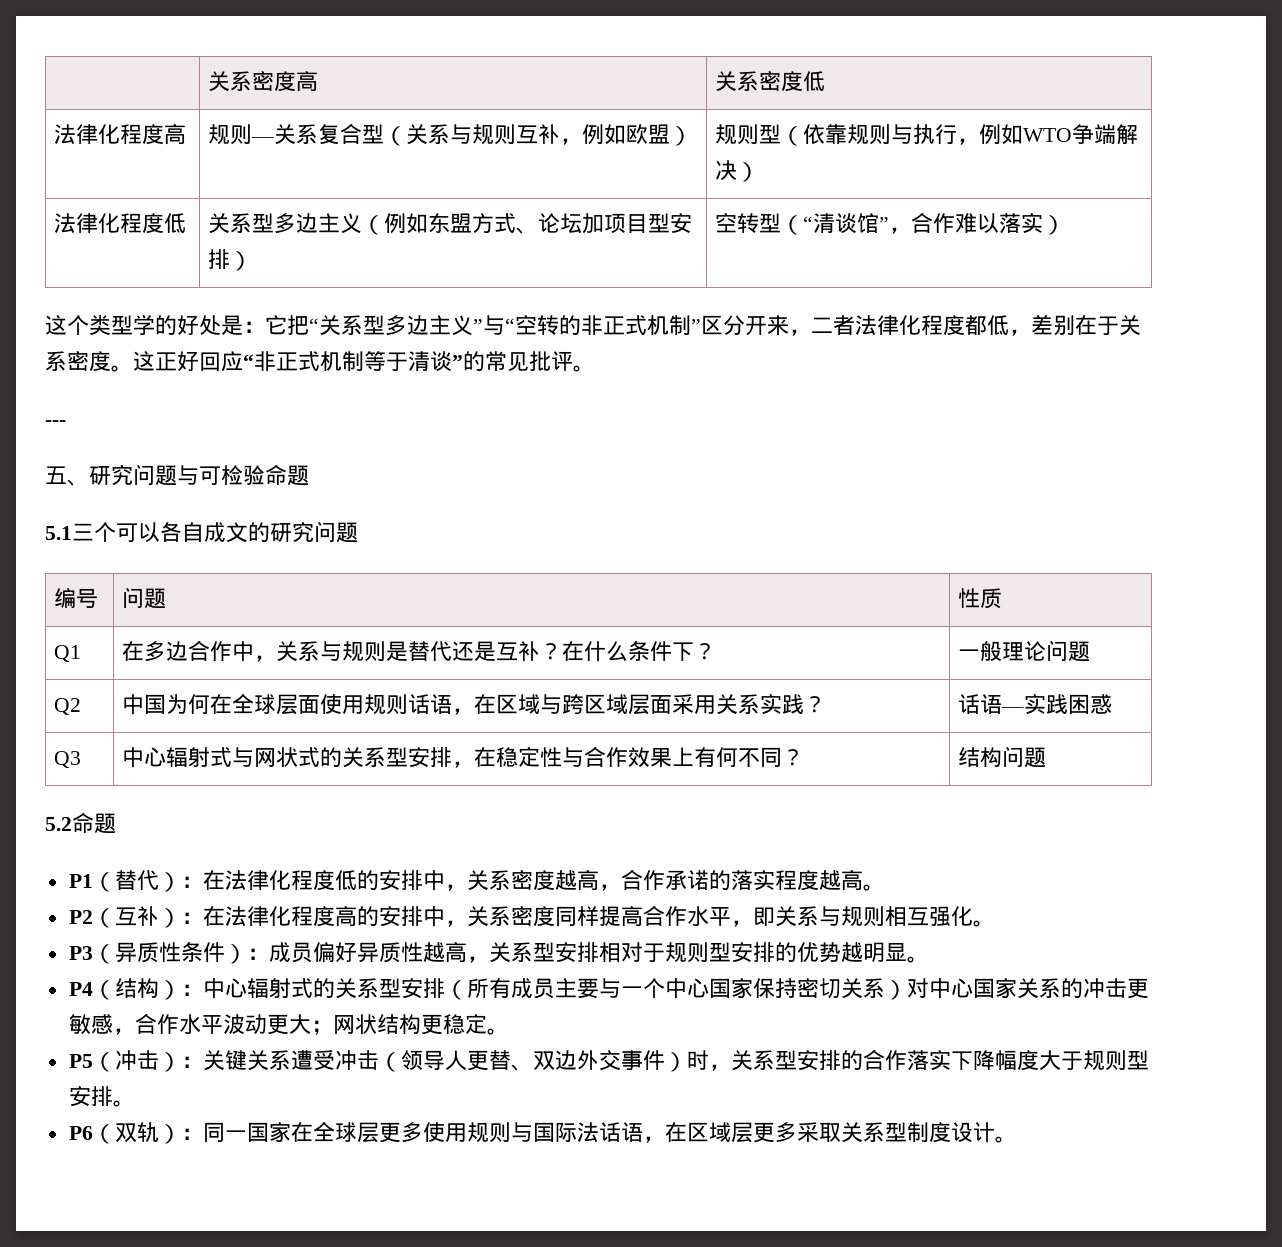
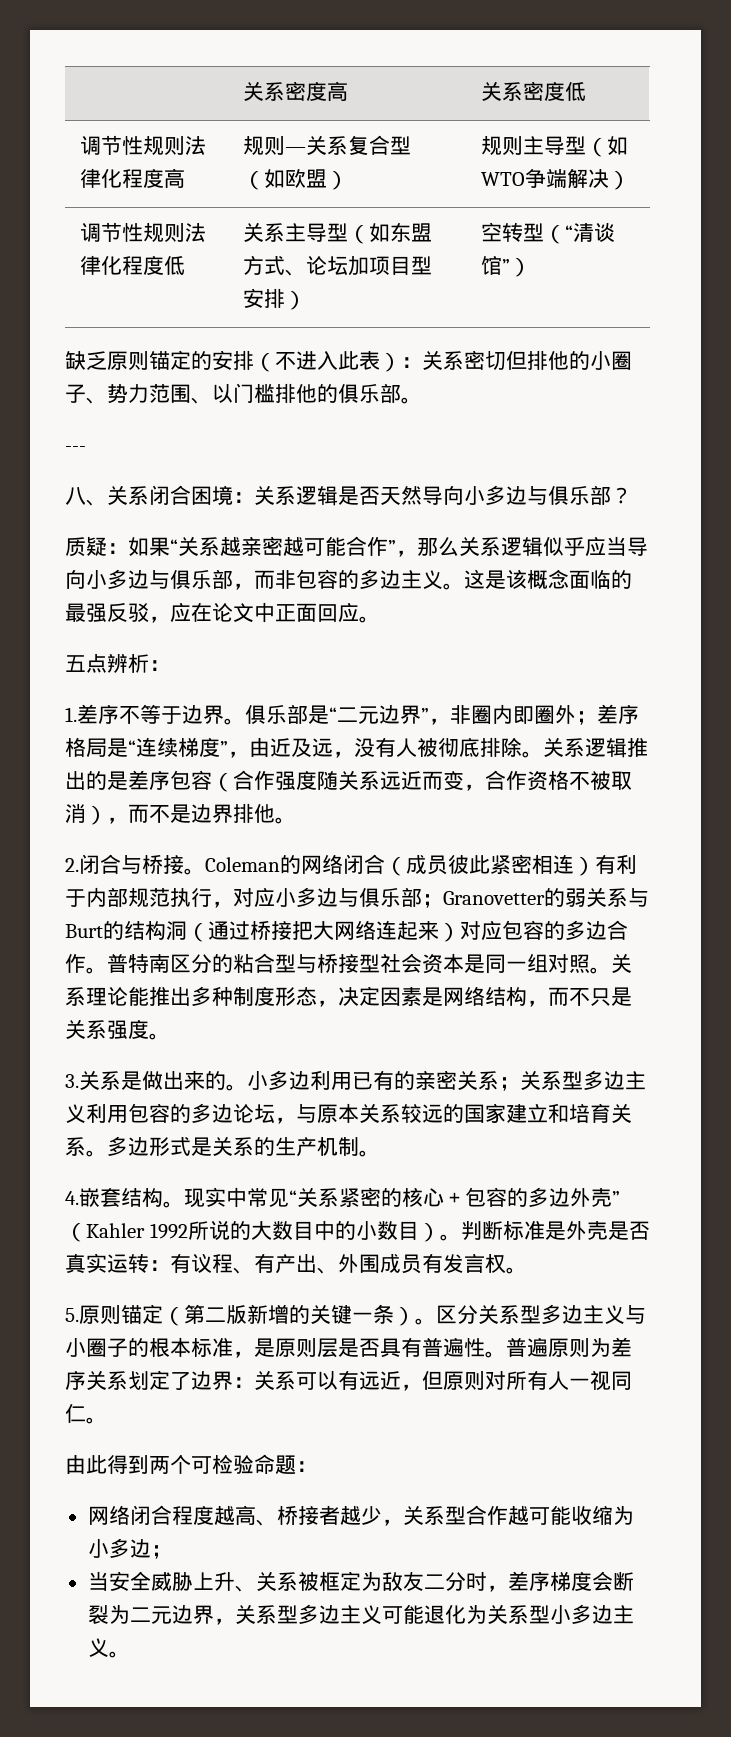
(825, 81) none -> [80,135,186,155] 调节性规则
[405,124,604,145] 关系与规则互补，例 -> (265, 180) none
[758,124,1001,146] 型（依靠规则与执行，例 -> [523,136,608,157] 主导型（
(759, 172) none -> [80,222,186,242] 调节性规则
[251,213,406,235] 型多边主义（例 -> [285,223,370,244] 主导型（
[888,212,1065,235] [45,314,1141,336] [45,351,595,372] [45,420,66,426] [45,464,309,486] [45,521,358,543] [53,588,98,609] [121,587,166,609] [957,588,1002,609] [53,645,81,662] [121,640,716,662] [957,640,1090,662] [53,698,81,715] [121,694,826,715] [957,694,1112,715] [53,751,81,768] [121,746,804,768] [957,746,1046,768] [45,812,116,834] [68,869,885,892] [68,905,995,928] [68,942,929,964] [68,978,1149,1000] [68,1013,509,1035] [68,1049,1149,1072] [68,1086,135,1107] [68,1122,995,1144] ，合作难以落实） // 这个类型学的好处是：它把“关系型多边主义”与“空转的非正式机制”区分开来，二者法律化程度都低，差别在于关系密度。这正好回应“非正式机制等于清谈”的常见批评。 // --- // 五、研究问题与可检验命题 // 5.1三个可以各自成文的研究问题 // 编号 | 问题 | 性质 // Q1 | 在多边合作中，关系与规则是替代还是互补？在什么条件下？ | 一般理论问题 // Q2 | 中国为何在全球层面使用规则话语，在区域与跨区域层面采用关系实践？ | 话语—实践困惑 // Q3 | 中心辐射式与网状式的关系型安排，在稳定性与合作效果上有何不同？ | 结构问题 // 5.2命题 // P1（替代）：在法律化程度低的安排中，关系密度越高，合作承诺的落实程度越高。 // P2（互补）：在法律化程度高的安排中，关系密度同样提高合作水平，即关系与规则相互强化。 // P3（异质性条件）：成员偏好异质性越高，关系型安排相对于规则型安排的优势越明显。 // P4（结构）：中心辐射式的关系型安排（所有成员主要与一个中心国家保持密切关系）对中心国家关系的冲击更敏感，合作水平波动更大；网状结构更稳定。 // P5（冲击）：关键关系遭受冲击（领导人更替、双边外交事件）时，关系型安排的合作落实下降幅度大于规则型安排。 // P6（双轨）：同一国家在全球层更多使用规则与国际法话语，在区域层更多采取关系型制度设计 -> [510,257,532,277] [65,350,632,372] [65,383,422,404] [65,446,86,452] [65,485,632,506] [65,536,648,557] [65,569,632,590] [65,602,380,623] [65,653,170,673] [65,704,639,725] [65,737,648,758] [65,770,632,792] [65,803,296,825] [65,854,637,876] [65,887,649,908] [65,920,628,942] [65,953,632,974] [65,986,632,1007] [65,1019,170,1040] [65,1070,646,1091] [65,1103,632,1124] [65,1136,380,1157] [65,1187,620,1208] [65,1220,650,1242] [65,1253,527,1274] [65,1304,646,1326] [65,1337,632,1358] [65,1370,632,1391] [65,1404,107,1424] [65,1454,317,1475] [87,1505,634,1526] [87,1538,172,1559] [87,1571,634,1592] [87,1604,634,1625] [87,1638,109,1657] ） // 缺乏原则锚定的安排（不进入此表）：关系密切但排他的小圈子、势力范围、以门槛排他的俱乐部。 // --- // 八、关系闭合困境：关系逻辑是否天然导向小多边与俱乐部？ // 质疑：如果“关系越亲密越可能合作”，那么关系逻辑似乎应当导向小多边与俱乐部，而非包容的多边主义。这是该概念面临的最强反驳，应在论文中正面回应。 // 五点辨析： // 1.差序不等于边界。俱乐部是“二元边界”，非圈内即圈外；差序格局是“连续梯度”，由近及远，没有人被彻底排除。关系逻辑推出的是差序包容（合作强度随关系远近而变，合作资格不被取消），而不是边界排他。 // 2.闭合与桥接。Coleman的网络闭合（成员彼此紧密相连）有利于内部规范执行，对应小多边与俱乐部；Granovetter的弱关系与Burt的结构洞（通过桥接把大网络连起来）对应包容的多边合作。普特南区分的粘合型与桥接型社会资本是同一组对照。关系理论能推出多种制度形态，决定因素是网络结构，而不只是关系强度。 // 3.关系是做出来的。小多边利用已有的亲密关系；关系型多边主义利用包容的多边论坛，与原本关系较远的国家建立和培育关系。多边形式是关系的生产机制。 // 4.嵌套结构。现实中常见“关系紧密的核心＋包容的多边外壳”（Kahler 1992所说的大数目中的小数目）。判断标准是外壳是否真实运转：有议程、有产出、外围成员有发言权。 // 5.原则锚定（第二版新增的关键一条）。区分关系型多边主义与小圈子的根本标准，是原则层是否具有普遍性。普遍原则为差序关系划定了边界：关系可以有远近，但原则对所有人一视同仁。 // 由此得到两个可检验命题： // 网络闭合程度越高、桥接者越少，关系型合作越可能收缩为小多边； // 当安全威胁上升、关系被框定为敌友二分时，差序梯度会断裂为二元边界，关系型多边主义可能退化为关系型小多边主义

